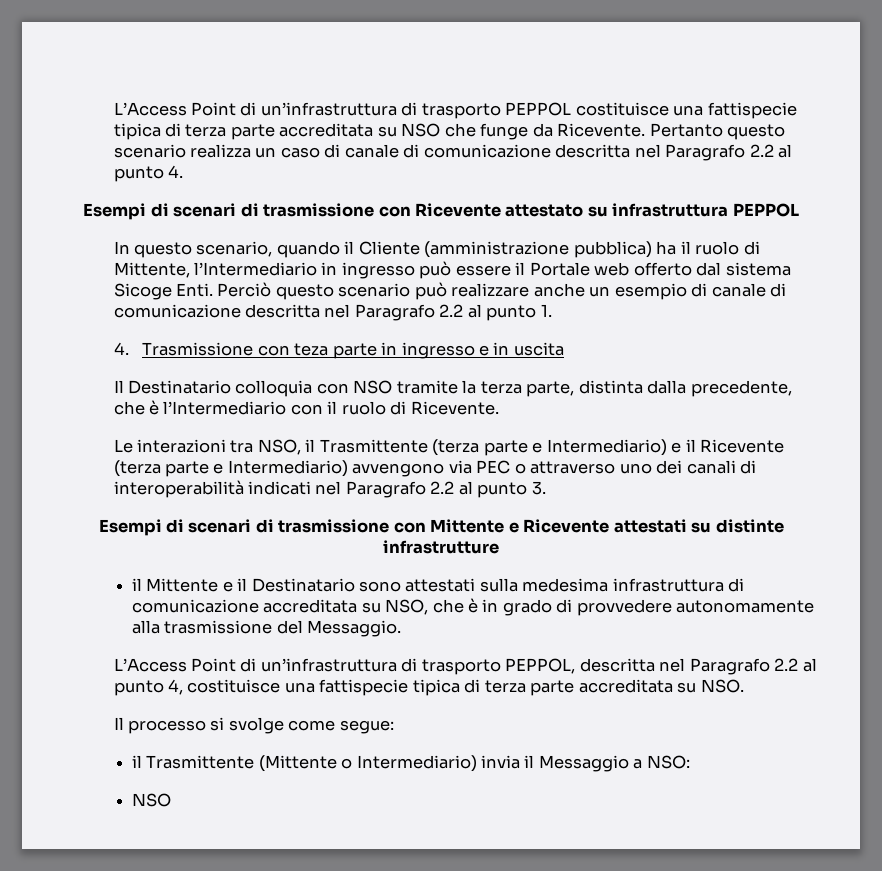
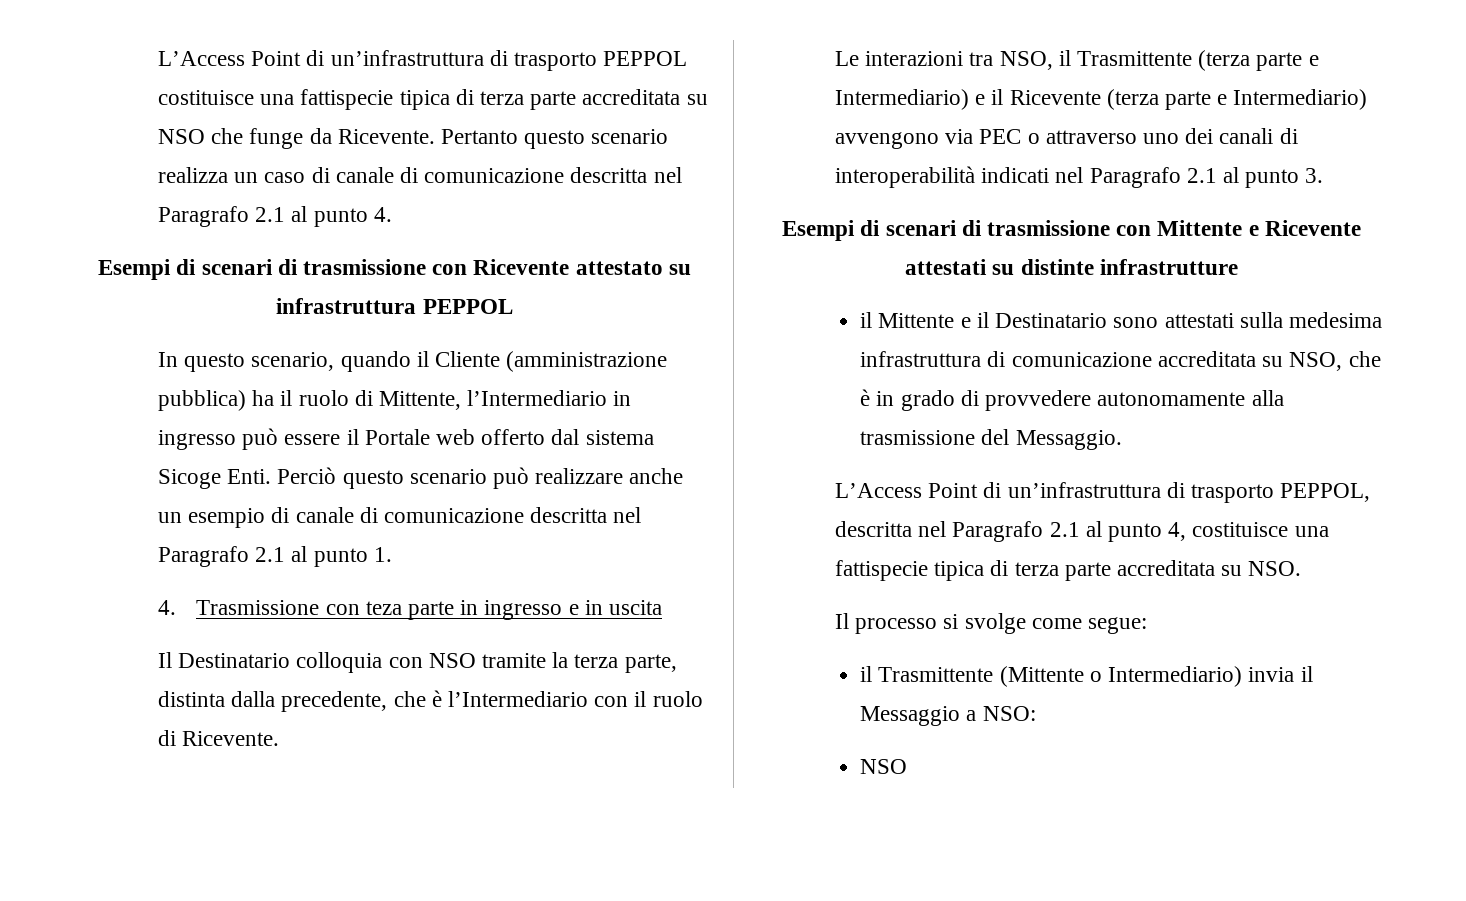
[749,144,774,157] 2.2 -> [255,207,286,222] 2.1
[439,304,464,317] 2.2 -> [255,547,286,562] 2.1
[430,481,455,494] 2.2 -> [1186,168,1217,183] 2.1
[774,658,799,671] 2.2 -> [1049,522,1080,537] 2.1

